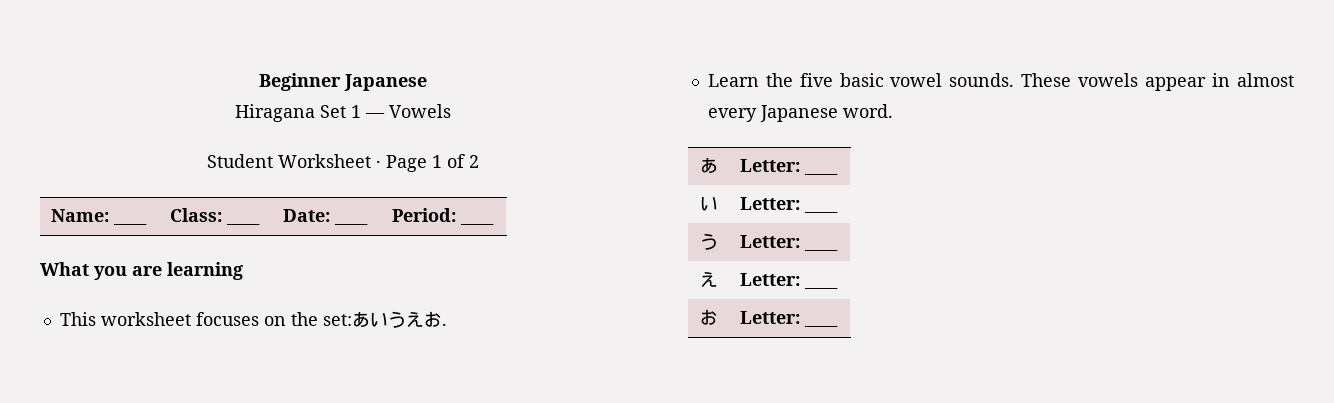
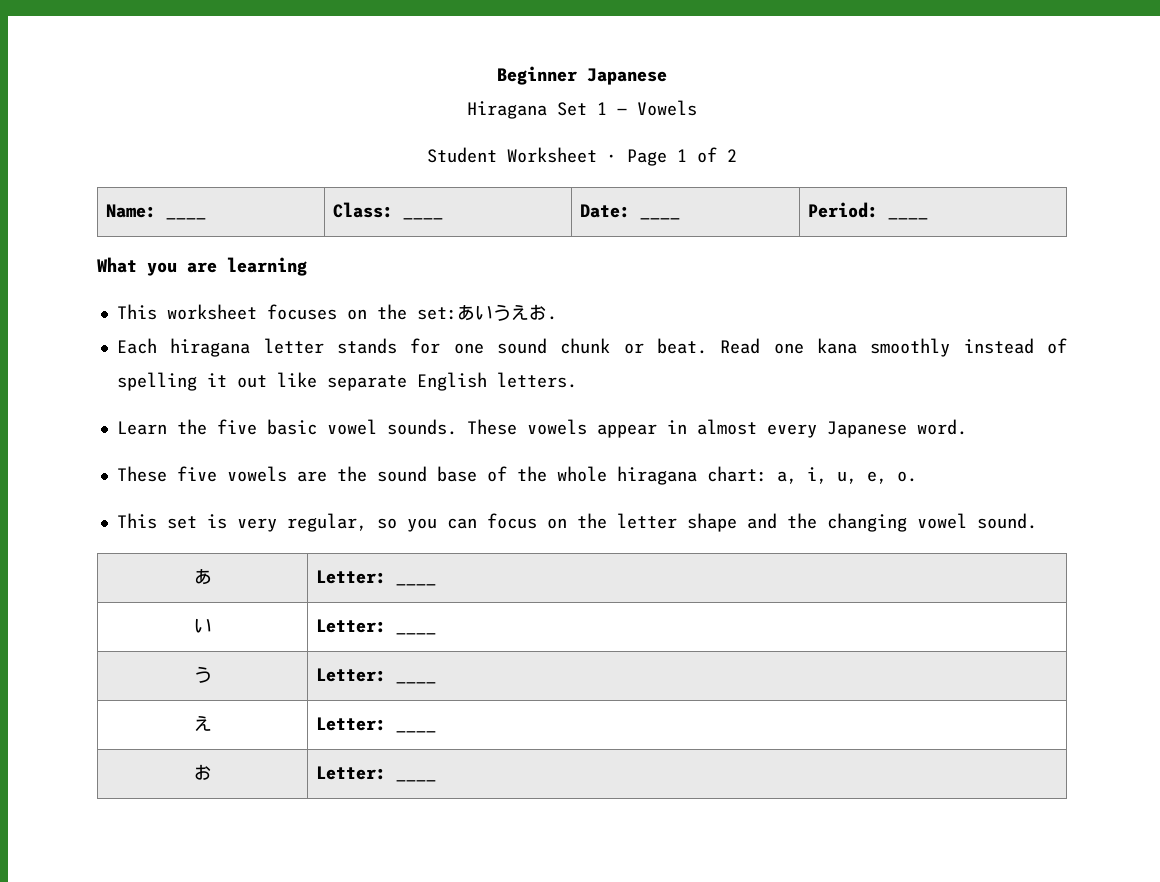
(447, 324) none -> [116,338,1068,357] [116,372,577,391] // Each hiragana letter stands for one sound chunk or beat. Read one kana smoothly instead of spelling it out like separate English letters.
(893, 111) none -> [116,466,917,485] [116,513,1037,532] // These five vowels are the sound base of the whole hiragana chart: a, i, u, e, o. // This set is very regular, so you can focus on the letter shape and the changing vowel sound.

